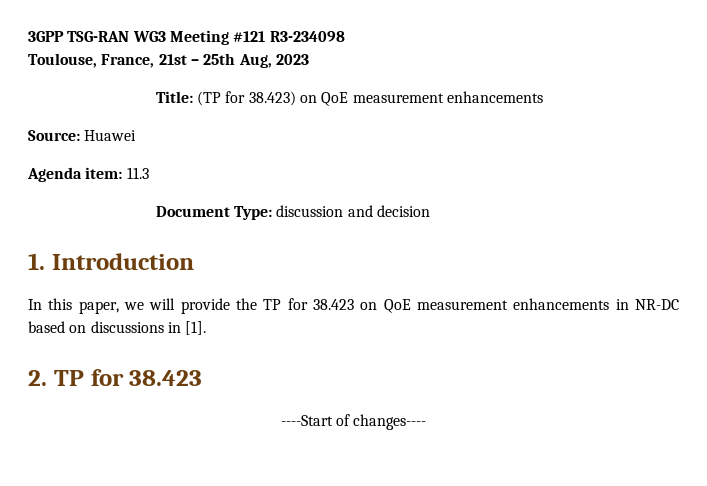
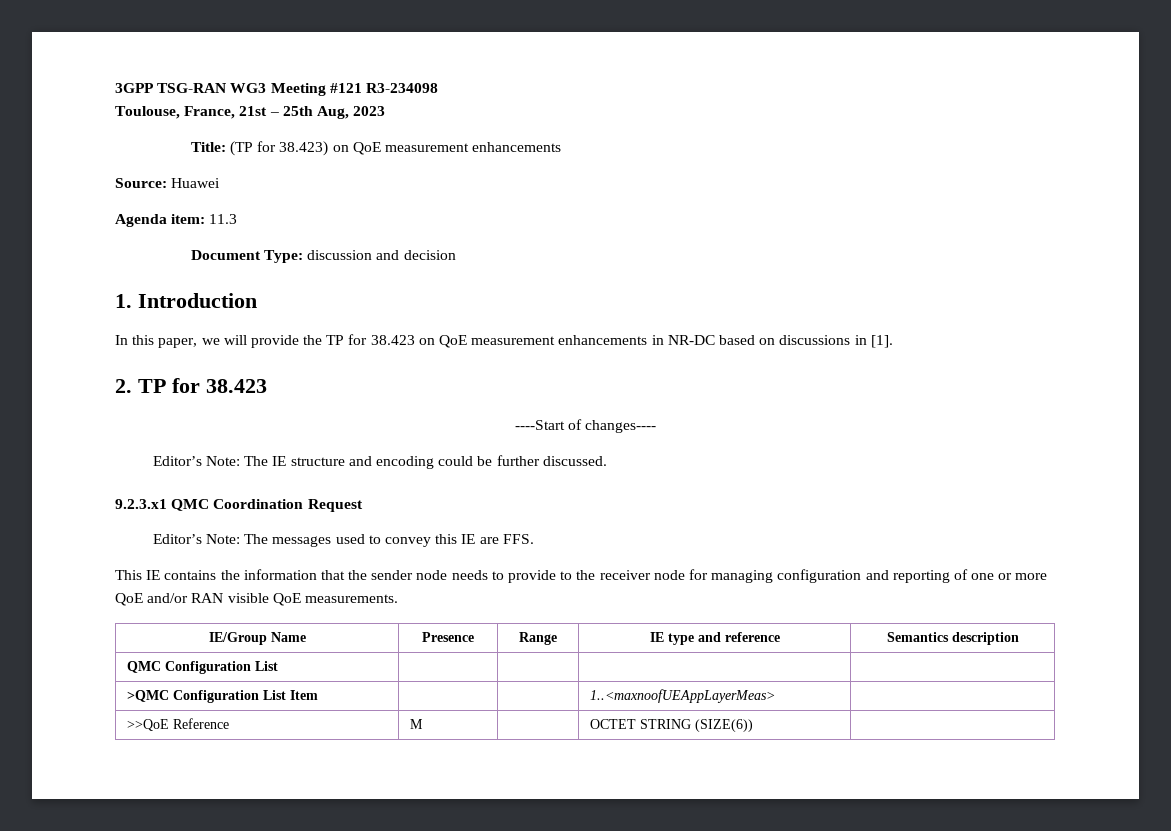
(427, 422) none -> [152,455,607,469] [115,499,363,512] [152,534,534,547] [115,569,1048,583] [115,593,398,606] [208,632,306,645] [422,632,474,642] [519,632,557,645] [649,632,780,645] [886,632,1019,645] [126,661,278,674] [126,690,318,703] [589,689,775,703] [126,718,229,731] [409,719,423,729] [589,719,753,732] // Editor’s Note: The IE structure and encoding could be further discussed. // 9.2.3.x1 QMC Coordination Request // Editor’s Note: The messages used to convey this IE are FFS. // This IE contains the information that the sender node needs to provide to the receiver node for managing configuration and reporting of one or more QoE and/or RAN visible QoE measurements. // IE/Group Name | Presence | Range | IE type and reference | Semantics description // QMC Configuration List | | | | // >QMC Configuration List Item | | | 1..<maxnoofUEAppLayerMeas> | // >>QoE Reference | M | | OCTET STRING (SIZE(6)) |

